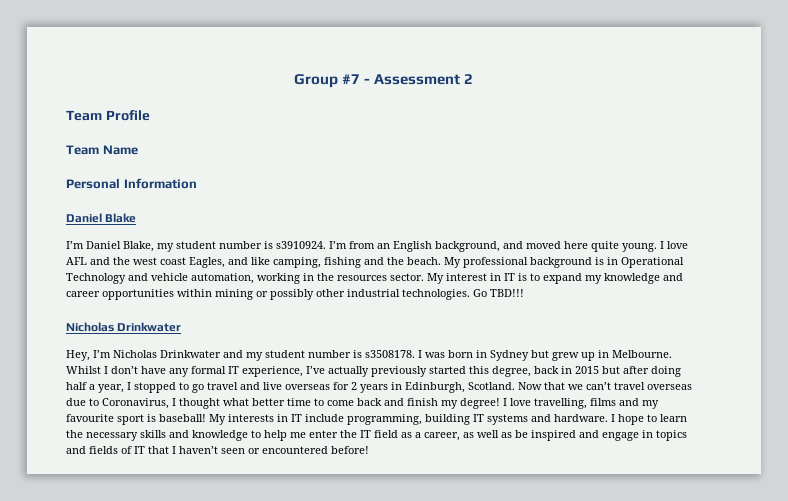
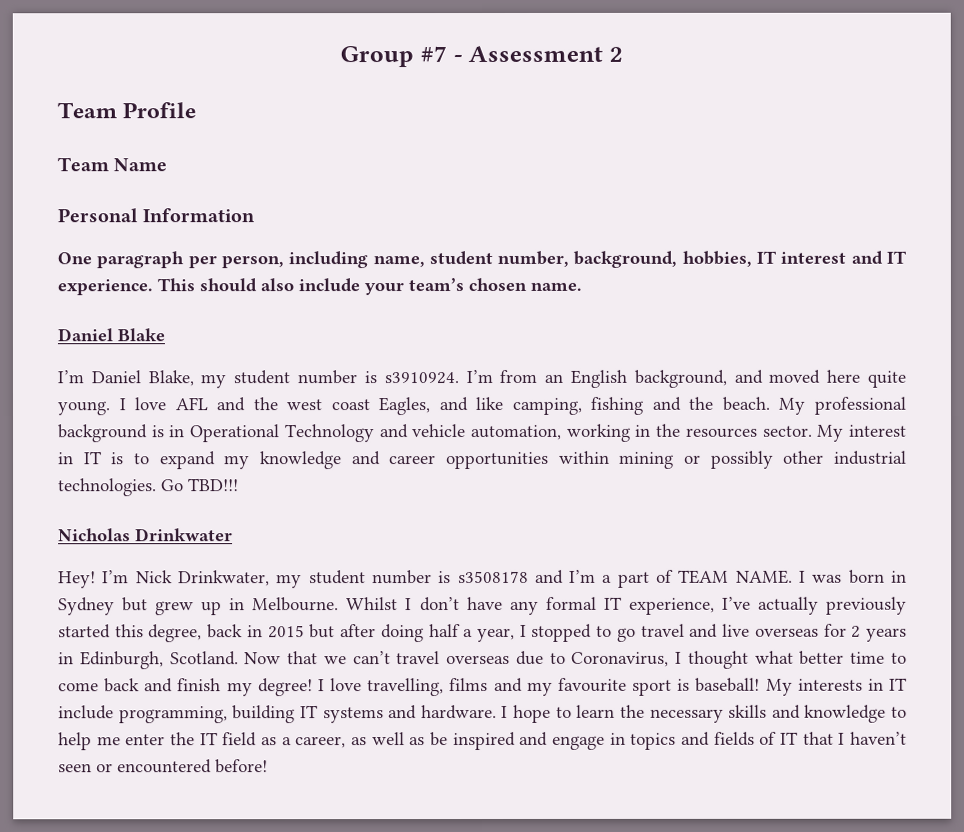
(197, 183) none -> [57,250,906,269] [57,277,582,296] // One paragraph per person, including name, student number, background, hobbies, IT interest and IT experience. This should also include your team’s chosen name.
[66,350,415,361] Hey, I’m Nicholas Drinkwater and my student number is s3508178. -> [58,569,793,589] Hey! I’m Nick Drinkwater, my student number is s3508178 and I’m a part of TEAM NAME.

